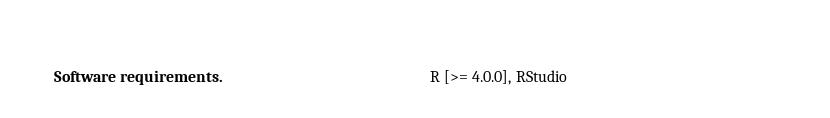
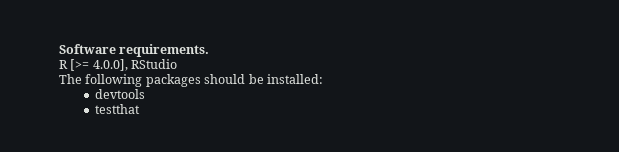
(567, 76) none -> [59,74,323,87] [94,89,145,99] [94,104,140,114] // The following packages should be installed: // devtools // testthat

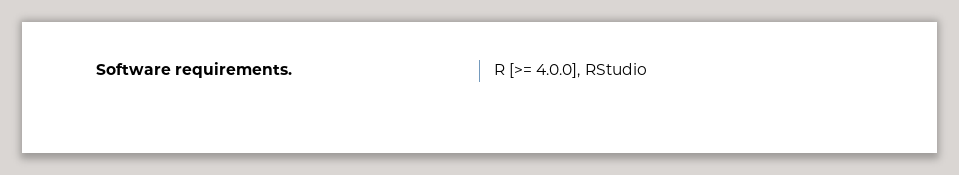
[59,74,323,87] [94,89,145,99] [94,104,140,114] // The following packages should be installed: // devtools // testthat -> (647, 69) none

